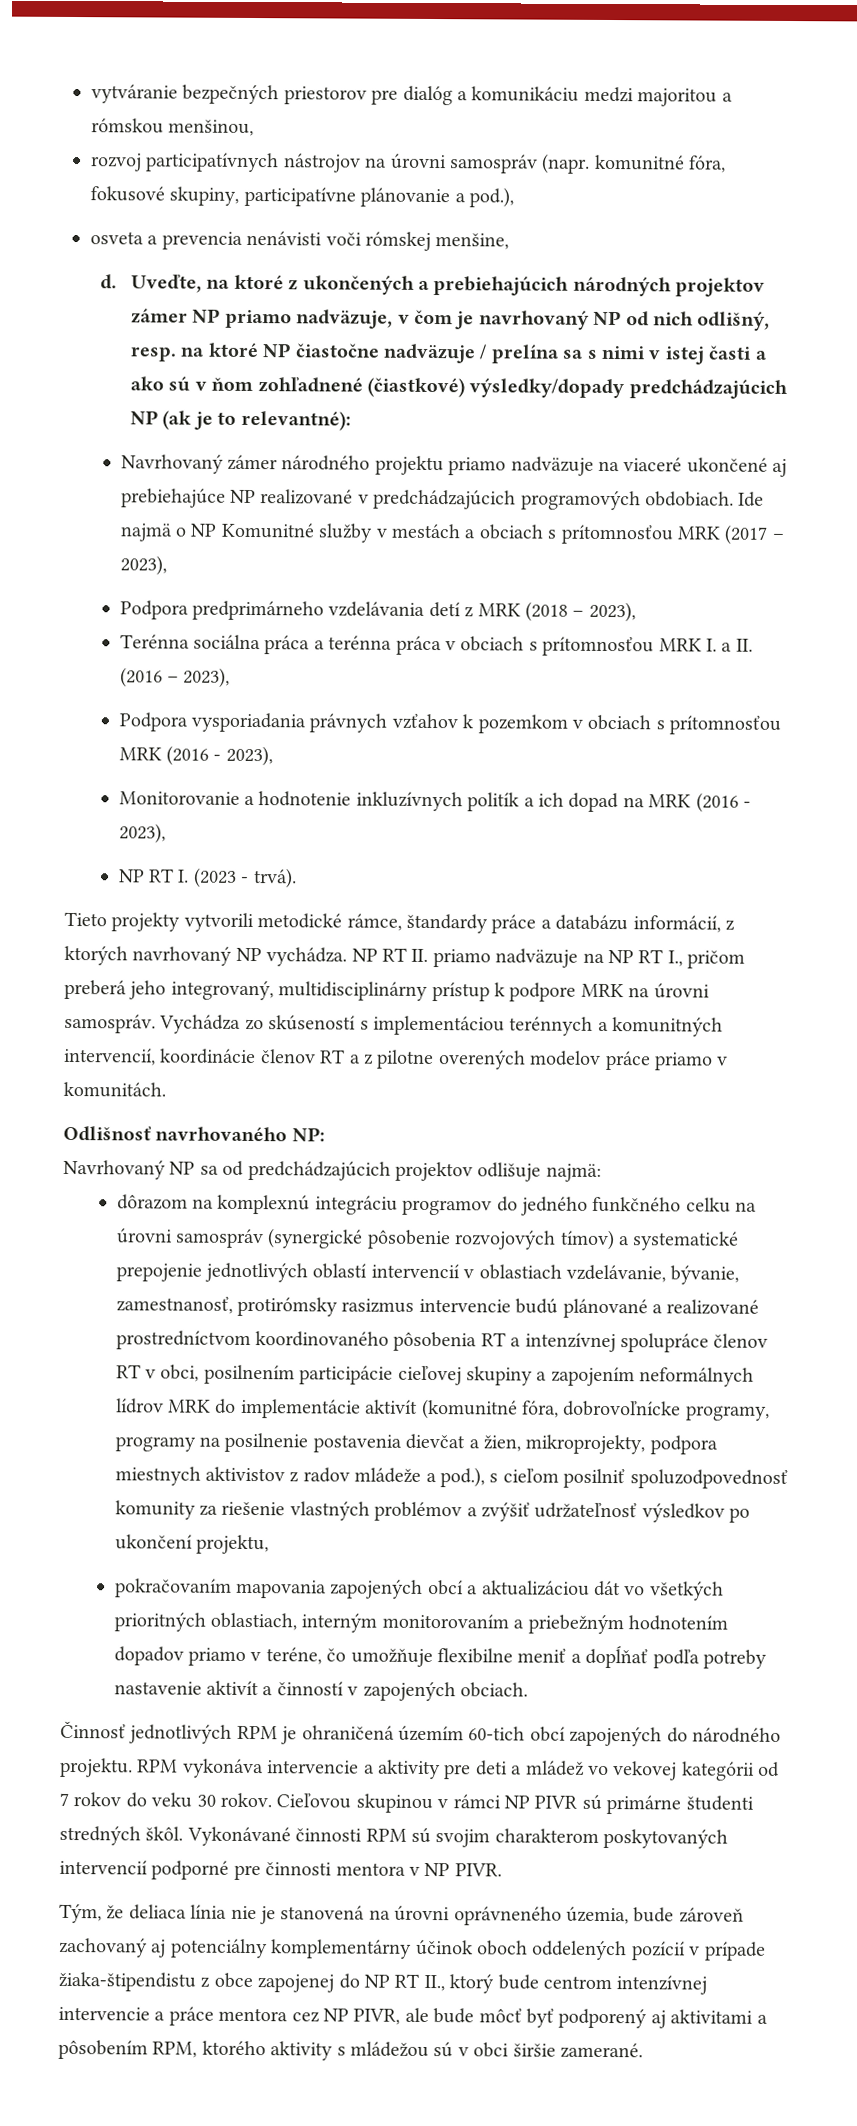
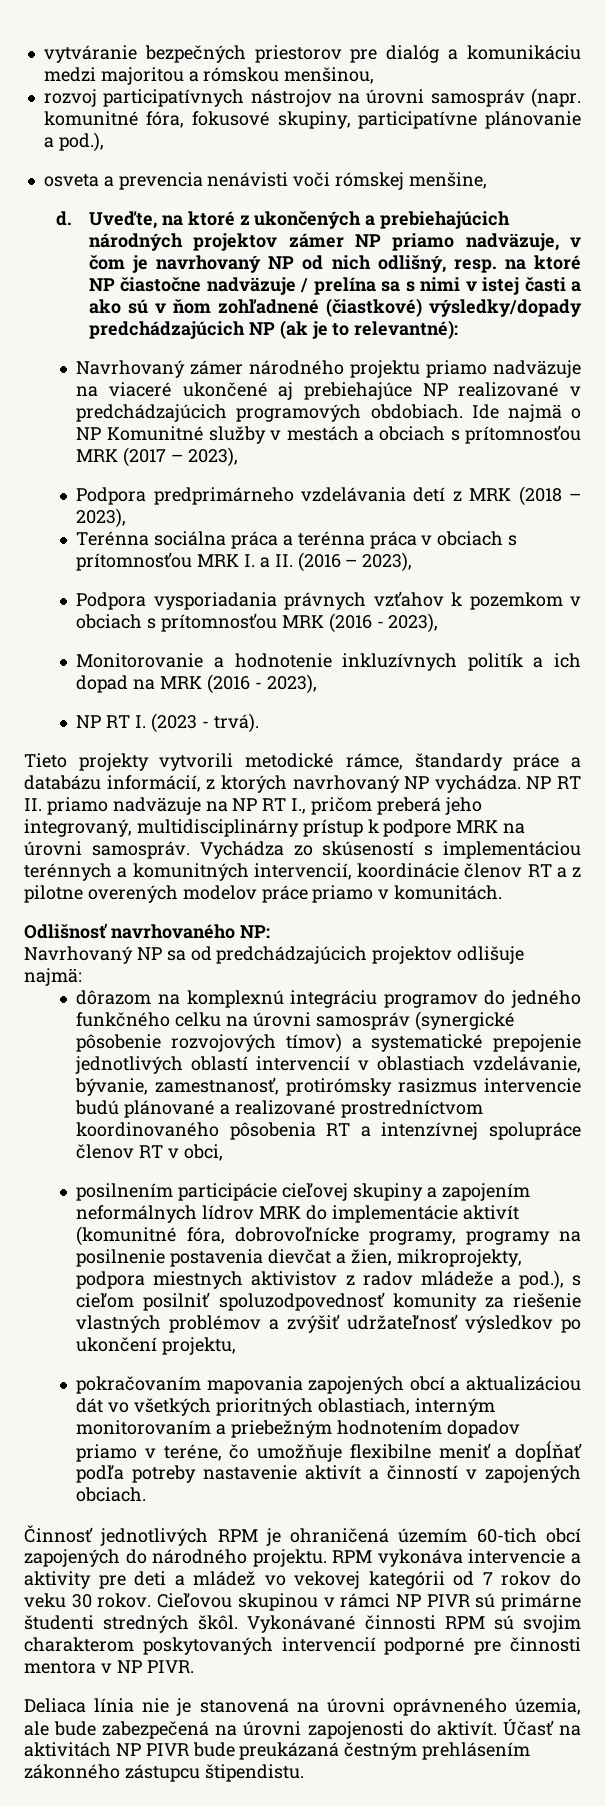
(200, 1373) none -> (223, 1152) //
[59,1903,187,1924] Tým, že deliaca -> [24,1698,86,1713] Deliaca
[633,1907,744,1923] [59,1937,766,1961] [58,1971,708,1995] [58,2006,768,2029] [58,2039,643,2061] bude zároveň zachovaný aj potenciálny komplementárny účinok oboch oddelených pozícií v prípade žiaka-štipendistu z obce zapojenej do NP RT II., ktorý bude centrom intenzívnej intervencie a práce mentora cez NP PIVR, ale bude môcť byť podporený aj aktivitami a pôsobením RPM, ktorého aktivity s mládežou sú v obci širšie zamerané. -> [24,1719,581,1739] [24,1742,531,1760] [24,1764,304,1782] ale bude zabezpečená na úrovni zapojenosti do aktivít. Účasť na aktivitách NP PIVR bude preukázaná čestným prehlásením zákonného zástupcu štipendistu.

